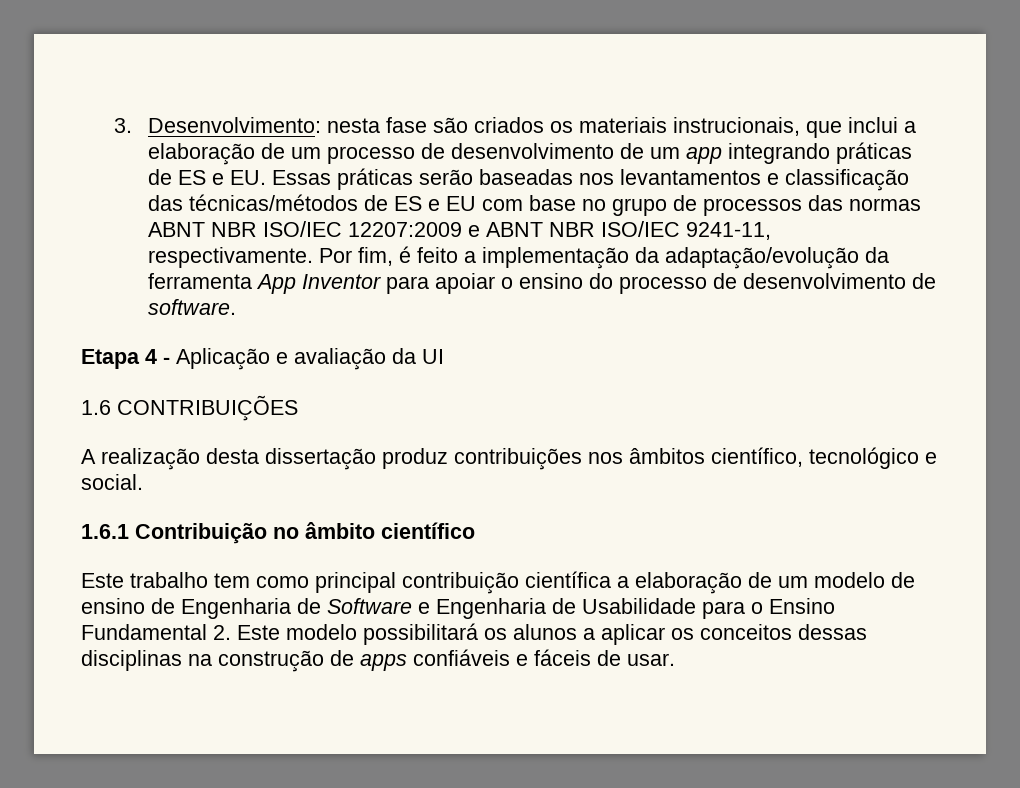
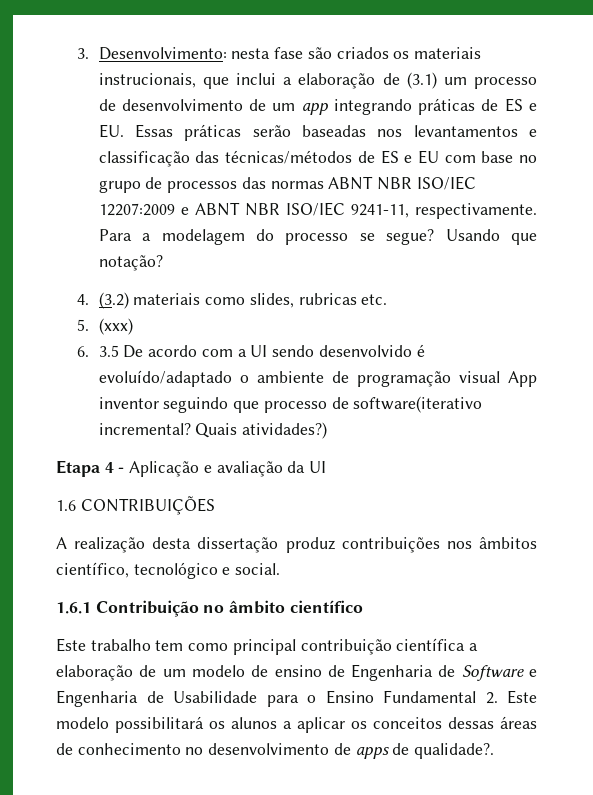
(285, 151) none -> [406,72,437,89] (3.1)
[318,246,889,269] [147,273,936,294] [147,299,236,315] Por fim, é feito a implementação da adaptação/evolução da ferramenta App Inventor para apoiar o ensino do processo de desenvolvimento de software. -> [98,229,537,245] [98,255,163,271] [77,292,388,309] [77,318,133,335] [77,344,425,358] [98,370,538,387] [98,396,483,413] [98,422,328,439] Para a modelagem do processo se segue? Usando que notação? // 4. (3.2) materiais como slides, rubricas etc. // 5. (xxx) // 6. 3.5 De acordo com a UI sendo desenvolvido é evoluído/adaptado o ambiente de programação visual App inventor seguindo que processo de software(iterativo incremental? Quais atividades?)
[81,649,675,672] disciplinas na construção de apps confiáveis e fáceis de usar. -> [500,716,537,729] [56,743,495,759] áreas de conhecimento no desenvolvimento de apps de qualidade?.

